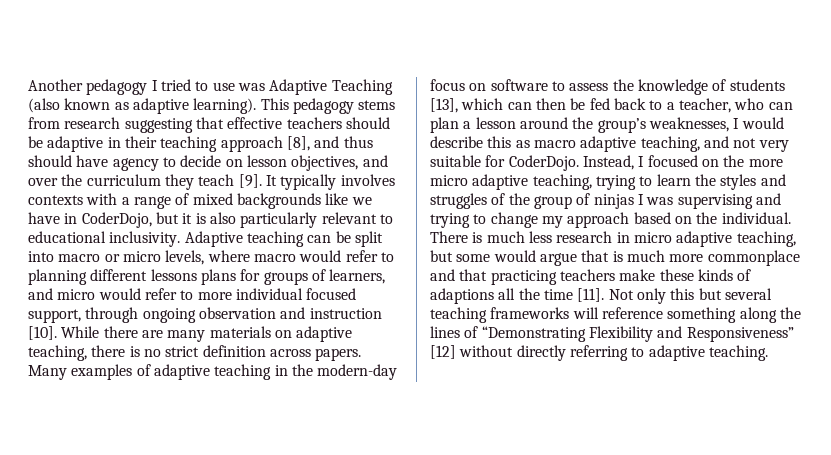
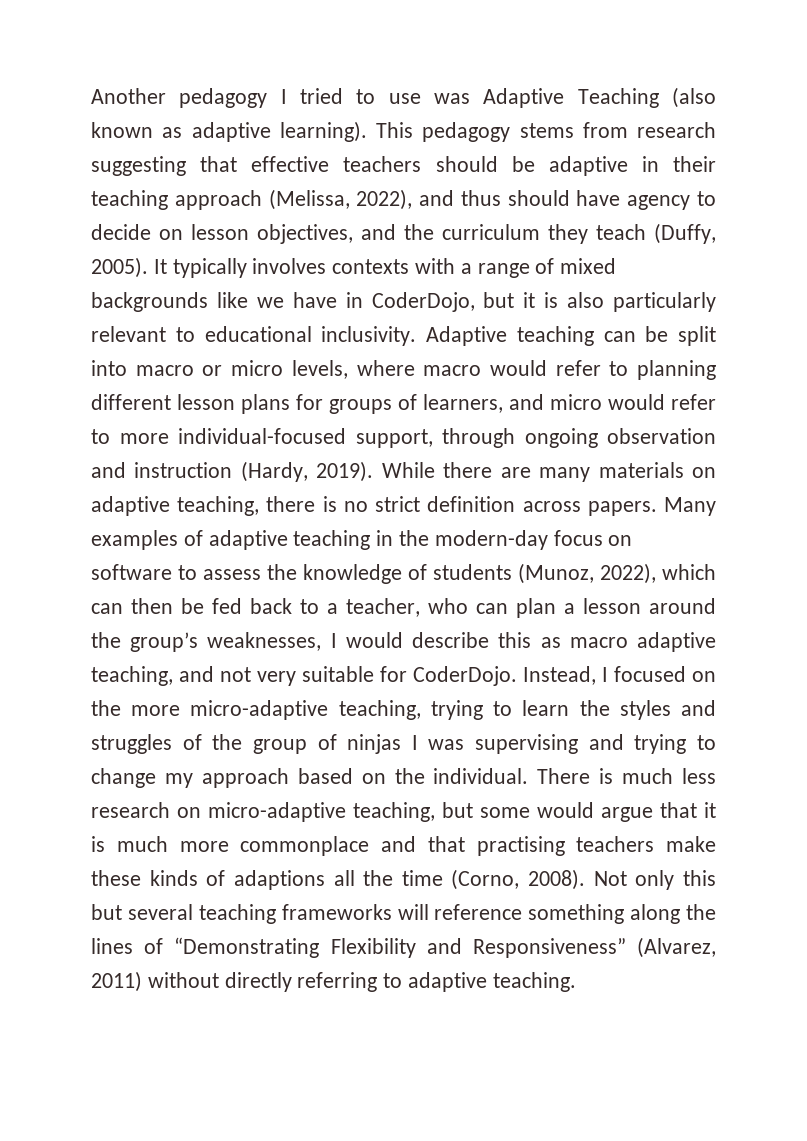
[286,136,310,151] [8], -> [268,189,413,210] (Melissa, 2022),
[28,178,58,186] over -> (396, 232) none
[238,174,262,188] [9]. -> [654,223,716,244] [91,257,148,278] (Duffy, 2005).
[150,269,197,281] lessons -> [177,394,235,410] lesson
[235,288,357,300] individual focused -> [178,428,346,444] individual-focused
[28,326,57,340] [10]. -> [240,461,374,482] (Hardy, 2019).
[430,98,458,113] [13], -> [518,563,656,584] (Munoz, 2022),
[430,174,529,190] micro adaptive -> [190,700,329,720] micro-adaptive
[616,231,733,247] in micro adaptive -> [177,802,346,822] on micro-adaptive
(610, 256) none -> [704,802,716,818] it
[490,270,557,285] practicing -> [476,836,565,856] practising
[577,288,605,302] [11]. -> [451,869,586,890] (Corno, 2008).
[430,345,456,359] [12] -> [637,937,716,958] [91,971,142,992] (Alvarez, 2011)

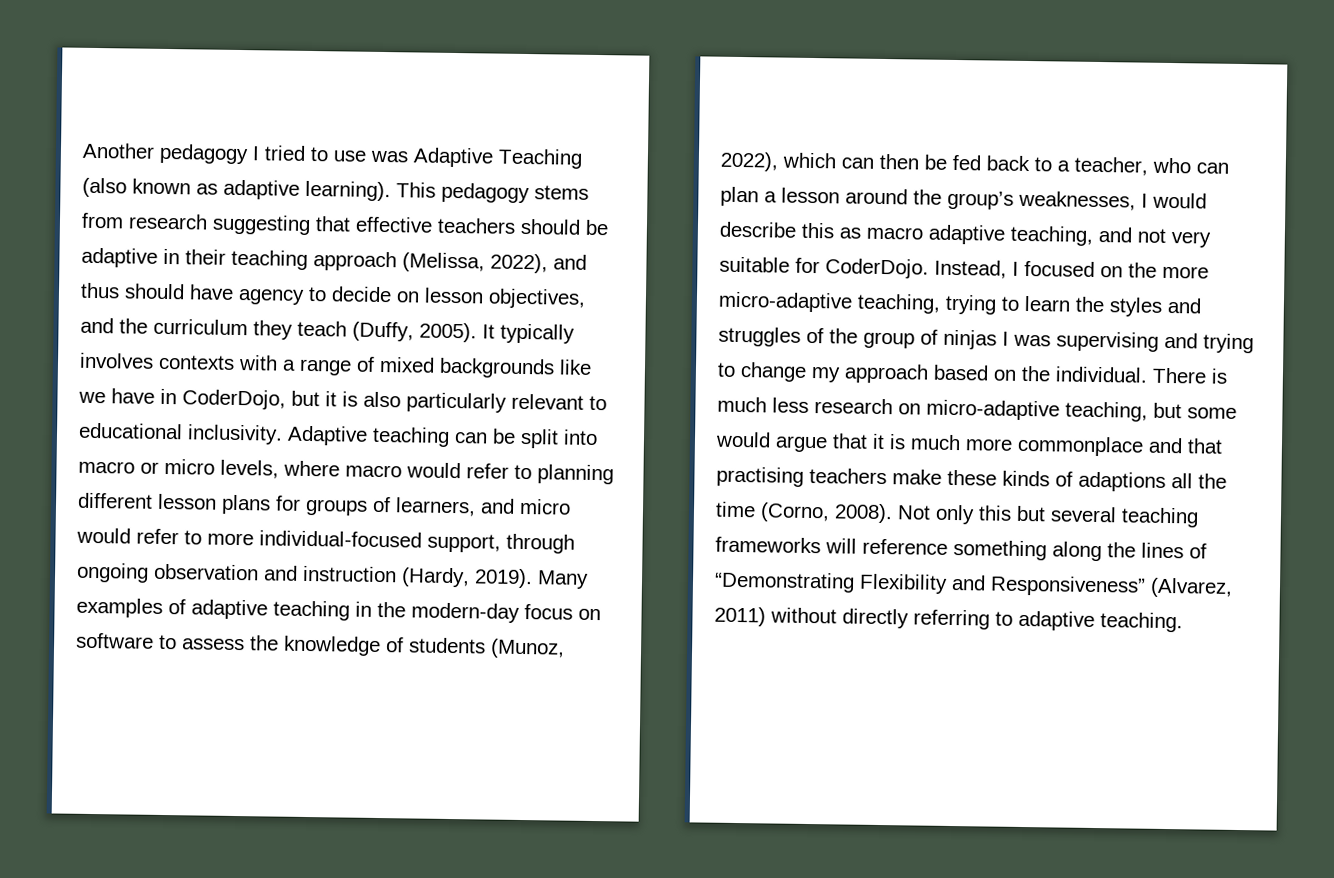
[381,462,717,482] [91,496,657,516] While there are many materials on adaptive teaching, there is no strict definition across papers. -> (533, 578) none

